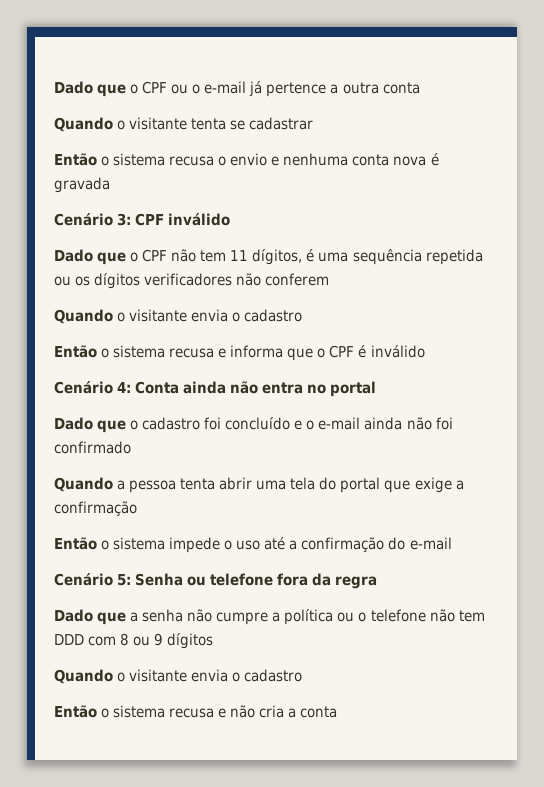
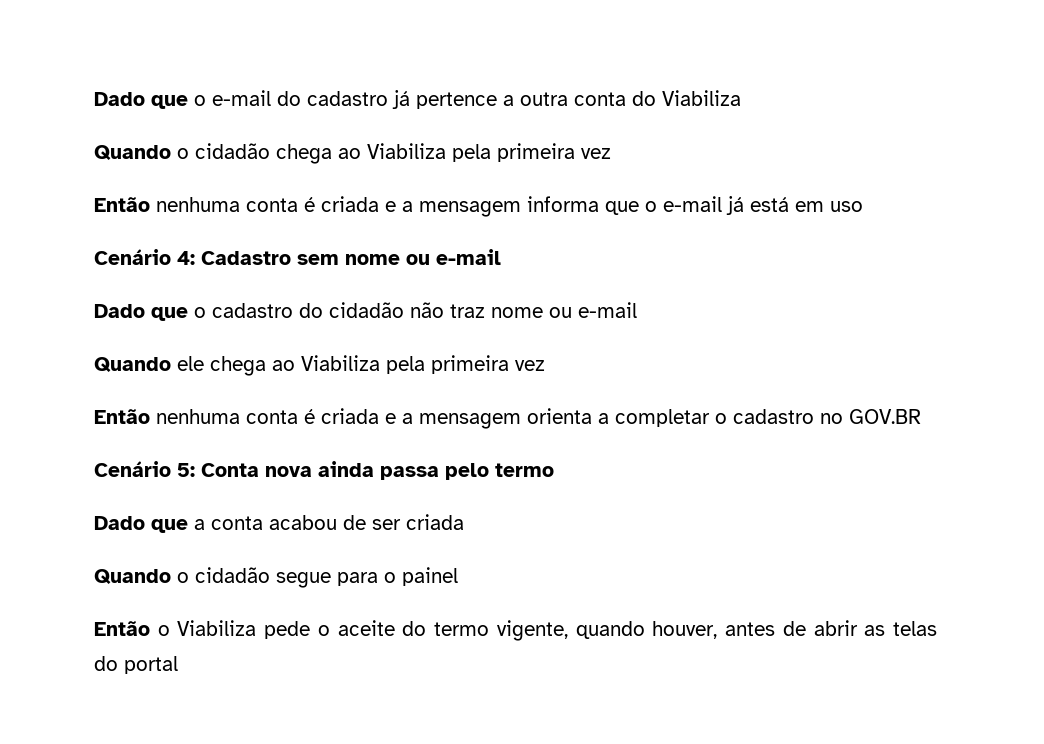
[54,81,247,97] Dado que o CPF ou o e-mail -> [94,90,388,109] Dado que o e-mail do cadastro
[54,117,314,132] [54,153,439,166] [54,177,110,193] [54,213,231,226] [54,249,483,265] [54,273,330,289] [54,309,303,324] [54,345,425,361] [54,381,377,397] [54,417,453,433] [54,441,131,454] [54,477,464,493] [54,501,137,516] [54,537,452,553] [54,573,378,589] [54,609,485,625] [54,633,214,649] [54,669,303,684] [54,705,338,718] // Quando o visitante tenta se cadastrar // Então o sistema recusa o envio e nenhuma conta nova é gravada // Cenário 3: CPF inválido // Dado que o CPF não tem 11 dígitos, é uma sequência repetida ou os dígitos verificadores não conferem // Quando o visitante envia o cadastro // Então o sistema recusa e informa que o CPF é inválido // Cenário 4: Conta ainda não entra no portal // Dado que o cadastro foi concluído e o e-mail ainda não foi confirmado // Quando a pessoa tenta abrir uma tela do portal que exige a confirmação // Então o sistema impede o uso até a confirmação do e-mail // Cenário 5: Senha ou telefone fora da regra // Dado que a senha não cumpre a política ou o telefone não tem DDD com 8 ou 9 dígitos // Quando o visitante envia o cadastro // Então o sistema recusa e não cria a conta -> [632,90,741,106] [94,143,611,164] [94,196,863,217] [94,249,501,265] [94,302,637,321] [94,355,545,376] [94,408,921,429] [94,461,554,480] [94,514,464,533] [94,567,458,588] [94,620,938,641] [94,656,178,674] do Viabiliza // Quando o cidadão chega ao Viabiliza pela primeira vez // Então nenhuma conta é criada e a mensagem informa que o e-mail já está em uso // Cenário 4: Cadastro sem nome ou e-mail // Dado que o cadastro do cidadão não traz nome ou e-mail // Quando ele chega ao Viabiliza pela primeira vez // Então nenhuma conta é criada e a mensagem orienta a completar o cadastro no GOV.BR // Cenário 5: Conta nova ainda passa pelo termo // Dado que a conta acabou de ser criada // Quando o cidadão segue para o painel // Então o Viabiliza pede o aceite do termo vigente, quando houver, antes de abrir as telas do portal

